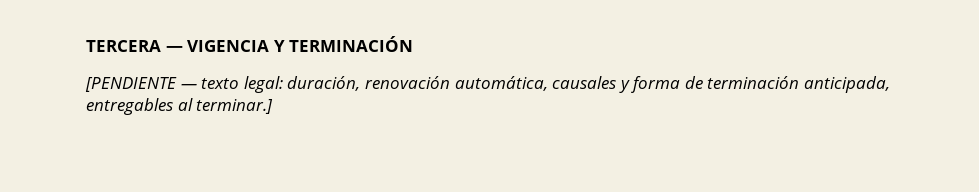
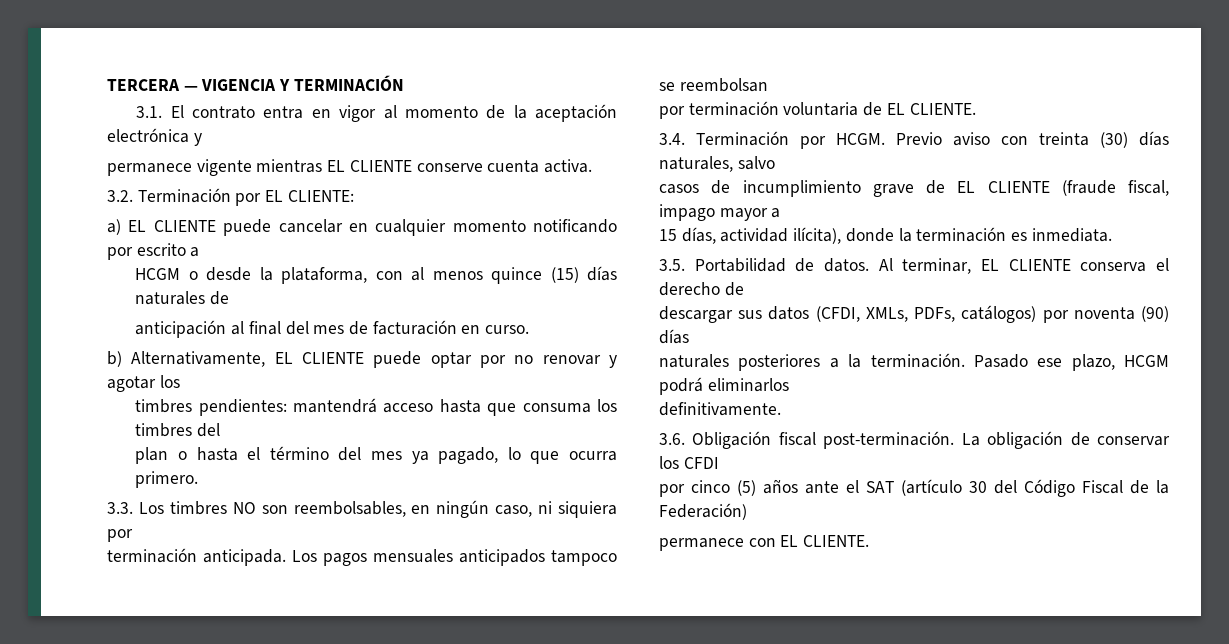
[85,76,891,93] [86,98,274,115] [PENDIENTE — texto legal: duración, renovación automática, causales y forma de terminación anticipada, entregables al terminar.] -> [136,104,618,122] [107,128,202,146] [107,159,593,176] [107,188,354,206] [107,219,617,236] [107,243,200,260] [135,266,617,284] [135,291,230,305] [135,320,530,338] [107,351,617,368] [107,375,180,392] [135,398,617,416] [135,423,221,437] [135,446,617,464] [135,471,199,488] [107,500,617,518] [107,529,133,542] [107,548,617,566] [659,78,768,92] [659,101,976,119] [659,131,1169,149] [659,156,775,172] [659,180,1169,197] [659,204,781,221] [659,227,1112,244] [659,258,1169,274] [659,282,744,296] [659,305,1169,323] [659,329,689,344] [659,353,1169,371] [659,377,789,395] [659,402,781,416] [659,431,1170,449] [659,456,719,469] [659,479,1169,497] [659,503,747,520] [659,535,870,551] 3.1. El contrato entra en vigor al momento de la aceptación electrónica y // permanece vigente mientras EL CLIENTE conserve cuenta activa. // 3.2. Terminación por EL CLIENTE: // a) EL CLIENTE puede cancelar en cualquier momento notificando por escrito a // HCGM o desde la plataforma, con al menos quince (15) días naturales de // anticipación al final del mes de facturación en curso. // b) Alternativamente, EL CLIENTE puede optar por no renovar y agotar los // timbres pendientes: mantendrá acceso hasta que consuma los timbres del // plan o hasta el término del mes ya pagado, lo que ocurra primero. // 3.3. Los timbres NO son reembolsables, en ningún caso, ni siquiera por // terminación anticipada. Los pagos mensuales anticipados tampoco se reembolsan // por terminación voluntaria de EL CLIENTE. // 3.4. Terminación por HCGM. Previo aviso con treinta (30) días naturales, salvo // casos de incumplimiento grave de EL CLIENTE (fraude fiscal, impago mayor a // 15 días, actividad ilícita), donde la terminación es inmediata. // 3.5. Portabilidad de datos. Al terminar, EL CLIENTE conserva el derecho de // descargar sus datos (CFDI, XMLs, PDFs, catálogos) por noventa (90) días // naturales posteriores a la terminación. Pasado ese plazo, HCGM podrá eliminarlos // definitivamente. // 3.6. Obligación fiscal post-terminación. La obligación de conservar los CFDI // por cinco (5) años ante el SAT (artículo 30 del Código Fiscal de la Federación) // permanece con EL CLIENTE.

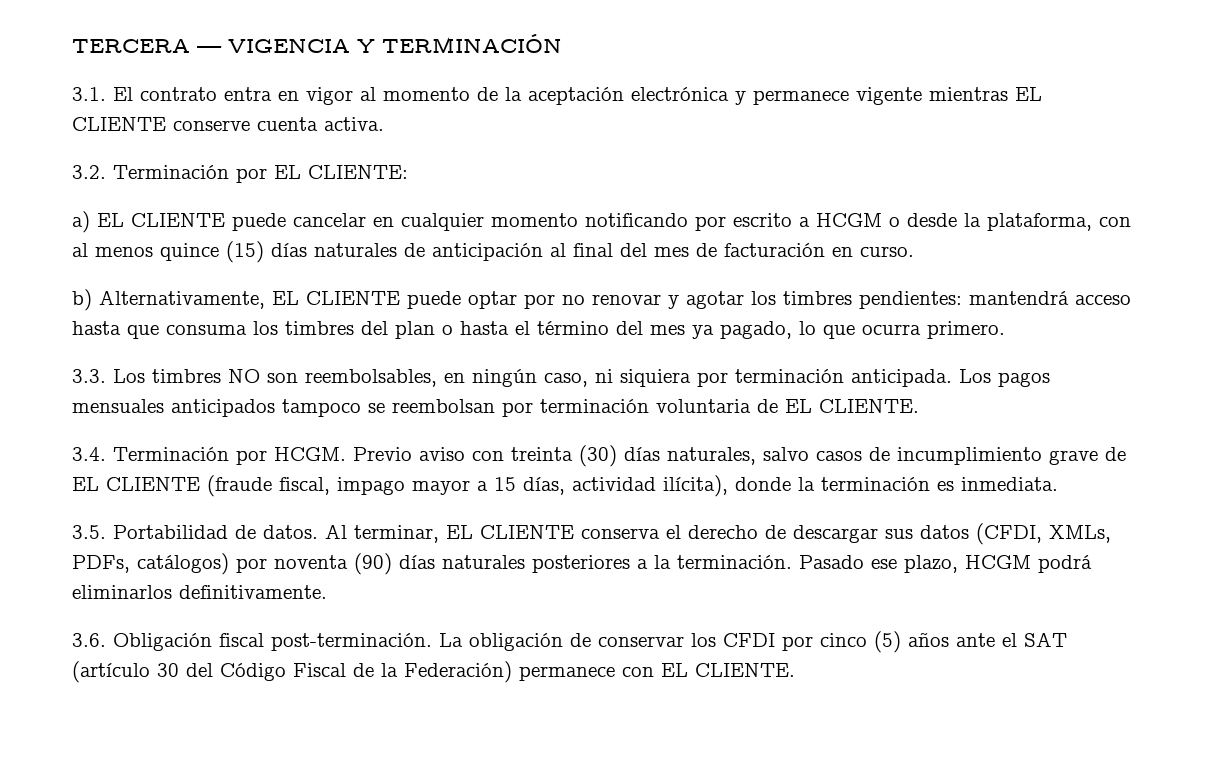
(202, 139) // -> (746, 98) none
(200, 252) // -> (810, 222) none
(230, 298) // -> (425, 250) none
(180, 381) // -> (776, 298) none
(221, 430) // -> (388, 328) none
(133, 535) // -> (728, 379) none
(768, 85) // -> (495, 406) none
(775, 163) // -> (809, 454) none
(781, 213) // -> (488, 486) none
(744, 289) // -> (786, 532) none
(689, 336) // -> (435, 562) none
(789, 385) // -> (172, 592) none
(719, 463) // -> (775, 640) none
(747, 511) // -> (512, 672) none

